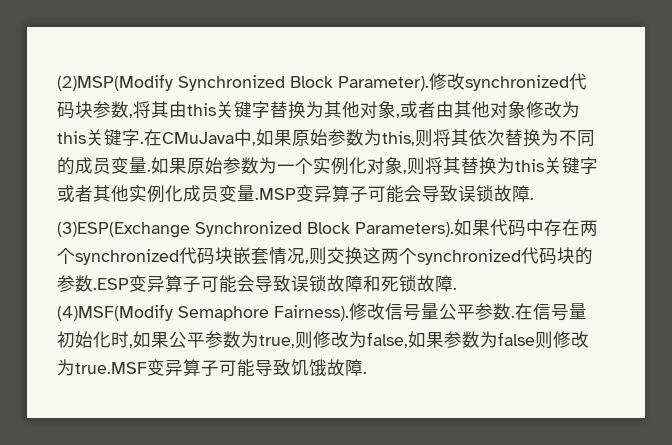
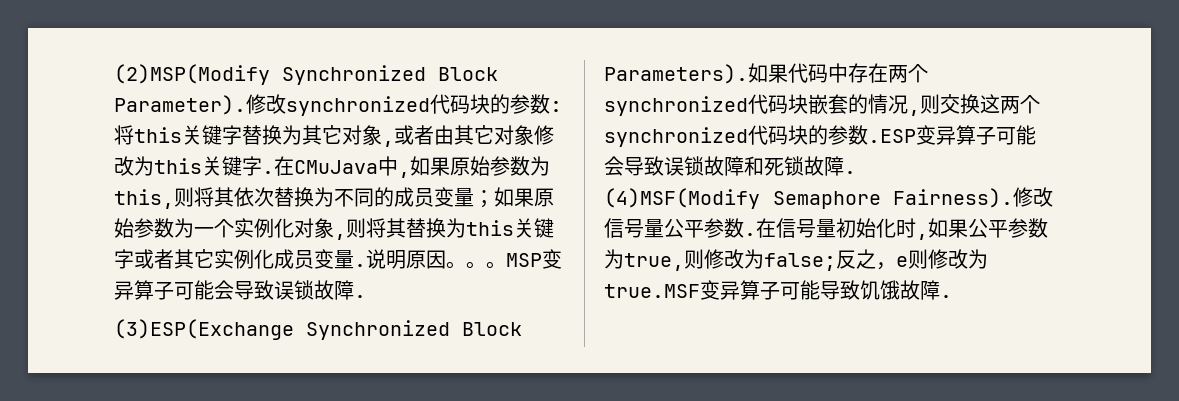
[93,101,187,118] 参数,将其由 -> [490,94,562,114] [114,125,134,145] 的参数:将
[342,101,360,118] 他 -> [322,125,342,144] 它
[472,101,490,118] 他 -> [474,125,494,144] 它
[147,169,151,172] . -> [474,190,494,208] ；
[111,185,129,202] 他 -> [194,249,214,268] 它
[255,188,296,200] .MSP -> [354,249,542,269] .说明原因。。。MSP
(269, 256) none -> [848,94,868,114] 的
[367,331,535,348] false,如果参数为false -> [764,249,908,271] false;反之，e

